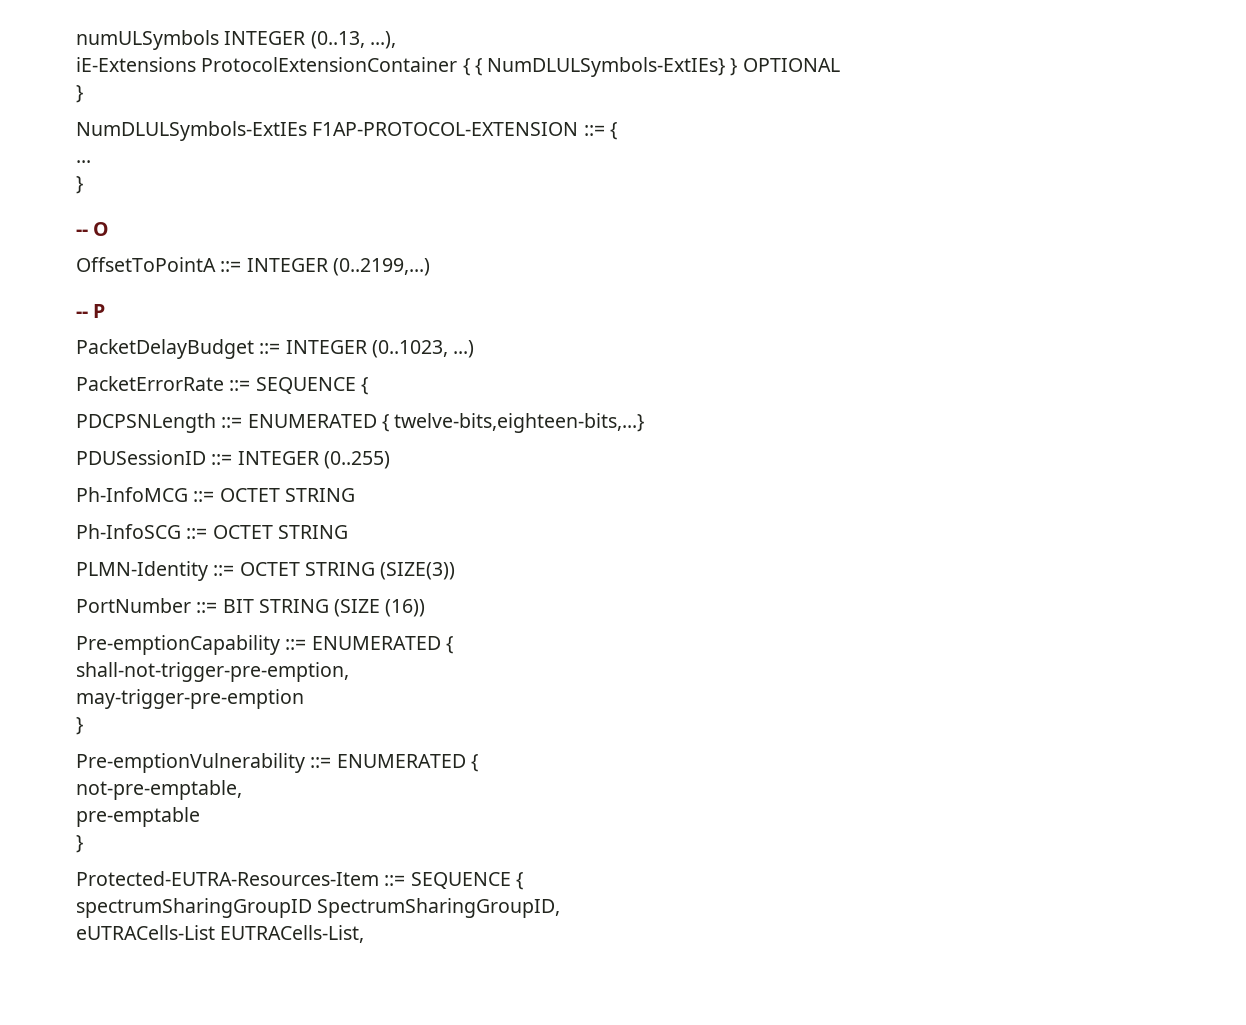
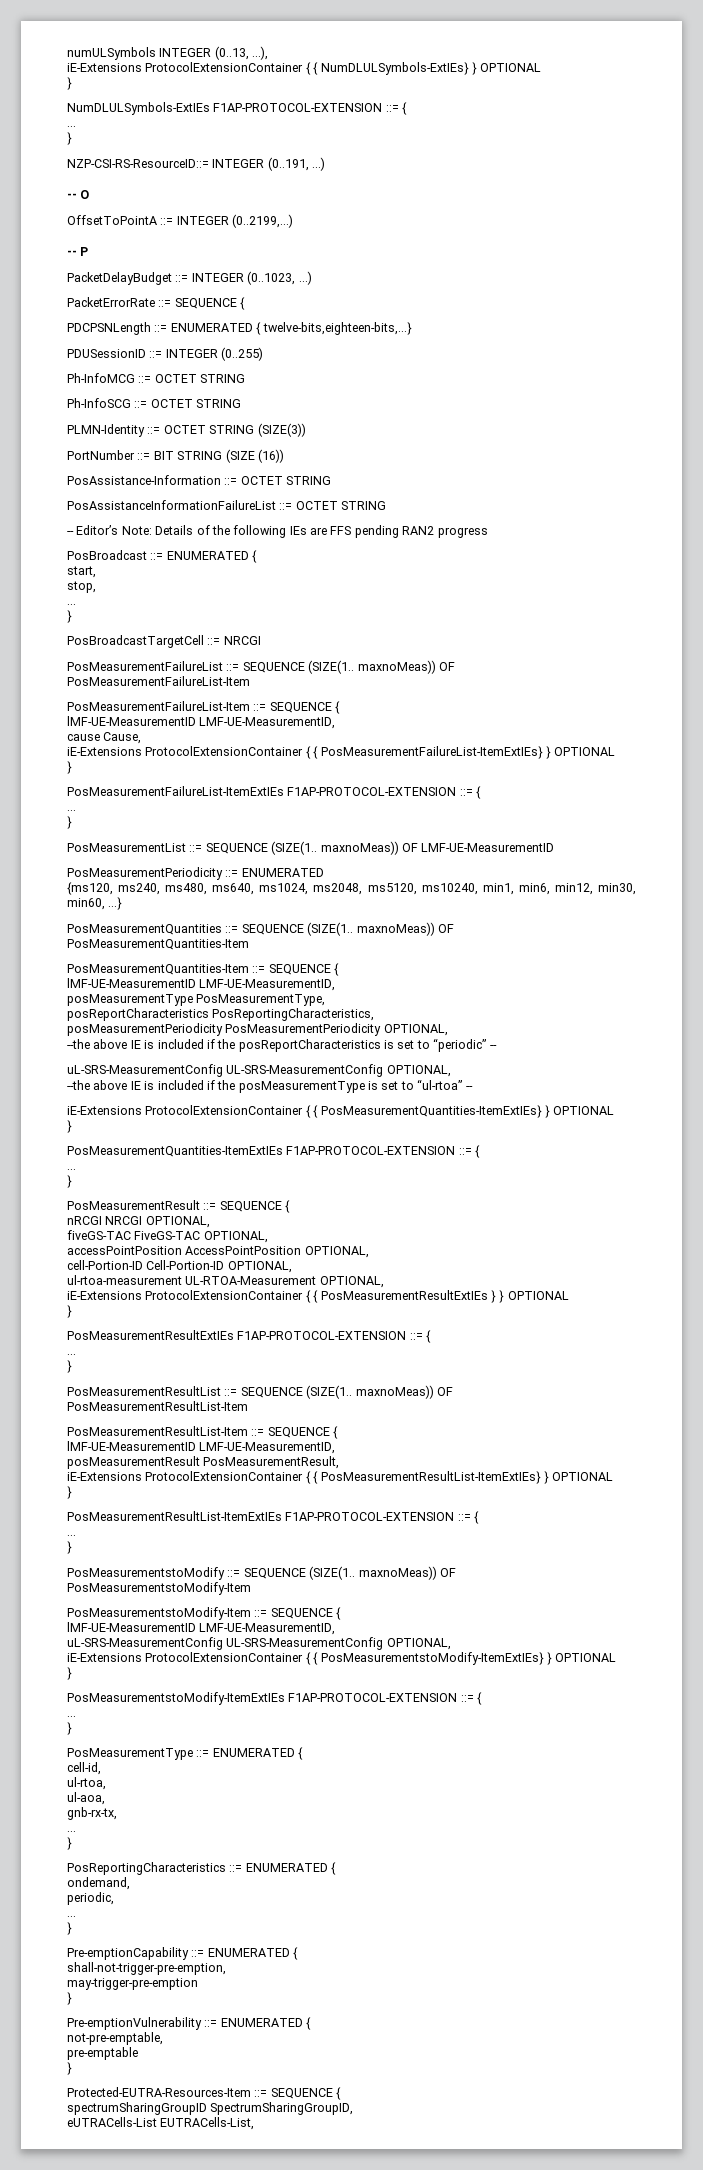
(83, 185) none -> [67,157,326,171] // NZP-CSI-RS-ResourceID::= INTEGER (0..191, ...)
(426, 608) none -> [67,475,332,485] [67,500,387,510] [67,525,488,538] [67,550,258,563] [67,566,96,578] [67,581,96,593] [67,604,76,605] [67,610,72,623] [67,635,261,648] [67,660,455,674] [67,676,250,686] [67,701,341,714] [67,716,336,729] [67,732,142,744] [67,746,616,759] [67,761,72,774] [67,786,482,799] [67,810,76,811] [67,816,72,829] [67,841,555,855] [67,867,324,880] [67,882,636,895] [67,897,123,910] [67,922,454,936] [67,939,249,950] [67,963,340,976] [67,978,336,991] [67,994,326,1006] [67,1008,375,1021] [67,1023,448,1036] [67,1038,497,1052] [67,1064,451,1077] [67,1079,473,1093] [67,1105,615,1118] [67,1120,72,1133] [67,1145,481,1158] [67,1169,76,1170] [67,1175,72,1188] [67,1200,291,1213] [67,1216,210,1228] [67,1230,268,1243] [67,1246,369,1258] [67,1260,292,1273] [67,1275,384,1288] [67,1290,569,1303] [67,1305,72,1318] [67,1330,432,1343] [67,1354,76,1355] [67,1360,72,1373] [67,1385,453,1399] [67,1401,248,1411] [67,1426,339,1439] [67,1441,336,1454] [67,1456,340,1469] [67,1471,614,1484] [67,1486,72,1499] [67,1511,480,1524] [67,1535,76,1536] [67,1541,72,1554] [67,1566,456,1580] [67,1582,251,1595] [67,1607,342,1620] [67,1622,336,1635] [67,1637,451,1650] [67,1652,617,1665] [67,1667,72,1680] [67,1692,483,1705] [67,1716,76,1717] [67,1722,72,1735] [67,1747,304,1760] [67,1762,101,1775] [67,1777,106,1790] [67,1792,105,1805] [67,1807,117,1820] [67,1831,76,1832] [67,1837,72,1850] [67,1862,337,1875] [67,1877,130,1890] [67,1892,114,1905] [67,1916,76,1917] [67,1922,72,1935] // PosAssistance-Information ::= OCTET STRING // PosAssistanceInformationFailureList ::= OCTET STRING // -- Editor’s Note: Details of the following IEs are FFS pending RAN2 progress // PosBroadcast ::= ENUMERATED { // start, // stop, // ... // } // PosBroadcastTargetCell ::= NRCGI // PosMeasurementFailureList ::= SEQUENCE (SIZE(1.. maxnoMeas)) OF PosMeasurementFailureList-Item // PosMeasurementFailureList-Item ::= SEQUENCE { // lMF-UE-MeasurementID LMF-UE-MeasurementID, // cause Cause, // iE-Extensions ProtocolExtensionContainer { { PosMeasurementFailureList-ItemExtIEs} } OPTIONAL // } // PosMeasurementFailureList-ItemExtIEs F1AP-PROTOCOL-EXTENSION ::= { // ... // } // PosMeasurementList ::= SEQUENCE (SIZE(1.. maxnoMeas)) OF LMF-UE-MeasurementID // PosMeasurementPeriodicity ::= ENUMERATED // {ms120, ms240, ms480, ms640, ms1024, ms2048, ms5120, ms10240, min1, min6, min12, min30, min60, ...} // PosMeasurementQuantities ::= SEQUENCE (SIZE(1.. maxnoMeas)) OF PosMeasurementQuantities-Item // PosMeasurementQuantities-Item ::= SEQUENCE { // lMF-UE-MeasurementID LMF-UE-MeasurementID, // posMeasurementType PosMeasurementType, // posReportCharacteristics PosReportingCharacteristics, // posMeasurementPeriodicity PosMeasurementPeriodicity OPTIONAL, // --the above IE is included if the posReportCharacteristics is set to “periodic” -- // uL-SRS-MeasurementConfig UL-SRS-MeasurementConfig OPTIONAL, // --the above IE is included if the posMeasurementType is set to “ul-rtoa” -- // iE-Extensions ProtocolExtensionContainer { { PosMeasurementQuantities-ItemExtIEs} } OPTIONAL // } // PosMeasurementQuantities-ItemExtIEs F1AP-PROTOCOL-EXTENSION ::= { // ... // } // PosMeasurementResult ::= SEQUENCE { // nRCGI NRCGI OPTIONAL, // fiveGS-TAC FiveGS-TAC OPTIONAL, // accessPointPosition AccessPointPosition OPTIONAL, // cell-Portion-ID Cell-Portion-ID OPTIONAL, // ul-rtoa-measurement UL-RTOA-Measurement OPTIONAL, // iE-Extensions ProtocolExtensionContainer { { PosMeasurementResultExtIEs } } OPTIONAL // } // PosMeasurementResultExtIEs F1AP-PROTOCOL-EXTENSION ::= { // ... // } // PosMeasurementResultList ::= SEQUENCE (SIZE(1.. maxnoMeas)) OF PosMeasurementResultList-Item // PosMeasurementResultList-Item ::= SEQUENCE { // lMF-UE-MeasurementID LMF-UE-MeasurementID, // posMeasurementResult PosMeasurementResult, // iE-Extensions ProtocolExtensionContainer { { PosMeasurementResultList-ItemExtIEs} } OPTIONAL // } // PosMeasurementResultList-ItemExtIEs F1AP-PROTOCOL-EXTENSION ::= { // ... // } // PosMeasurementstoModify ::= SEQUENCE (SIZE(1.. maxnoMeas)) OF PosMeasurementstoModify-Item // PosMeasurementstoModify-Item ::= SEQUENCE { // lMF-UE-MeasurementID LMF-UE-MeasurementID, // uL-SRS-MeasurementConfig UL-SRS-MeasurementConfig OPTIONAL, // iE-Extensions ProtocolExtensionContainer { { PosMeasurementstoModify-ItemExtIEs} } OPTIONAL // } // PosMeasurementstoModify-ItemExtIEs F1AP-PROTOCOL-EXTENSION ::= { // ... // } // PosMeasurementType ::= ENUMERATED { // cell-id, // ul-rtoa, // ul-aoa, // gnb-rx-tx, // ... // } // PosReportingCharacteristics ::= ENUMERATED { // ondemand, // periodic, // ... // }

